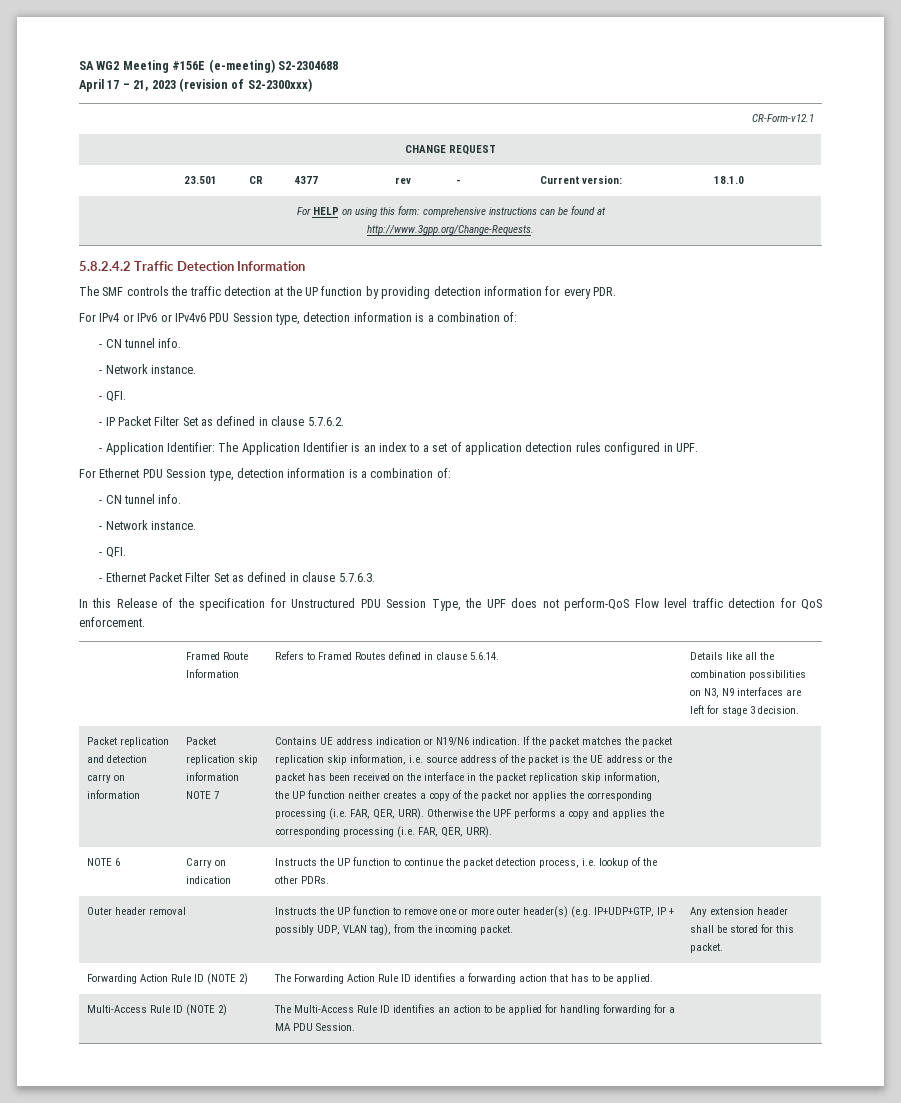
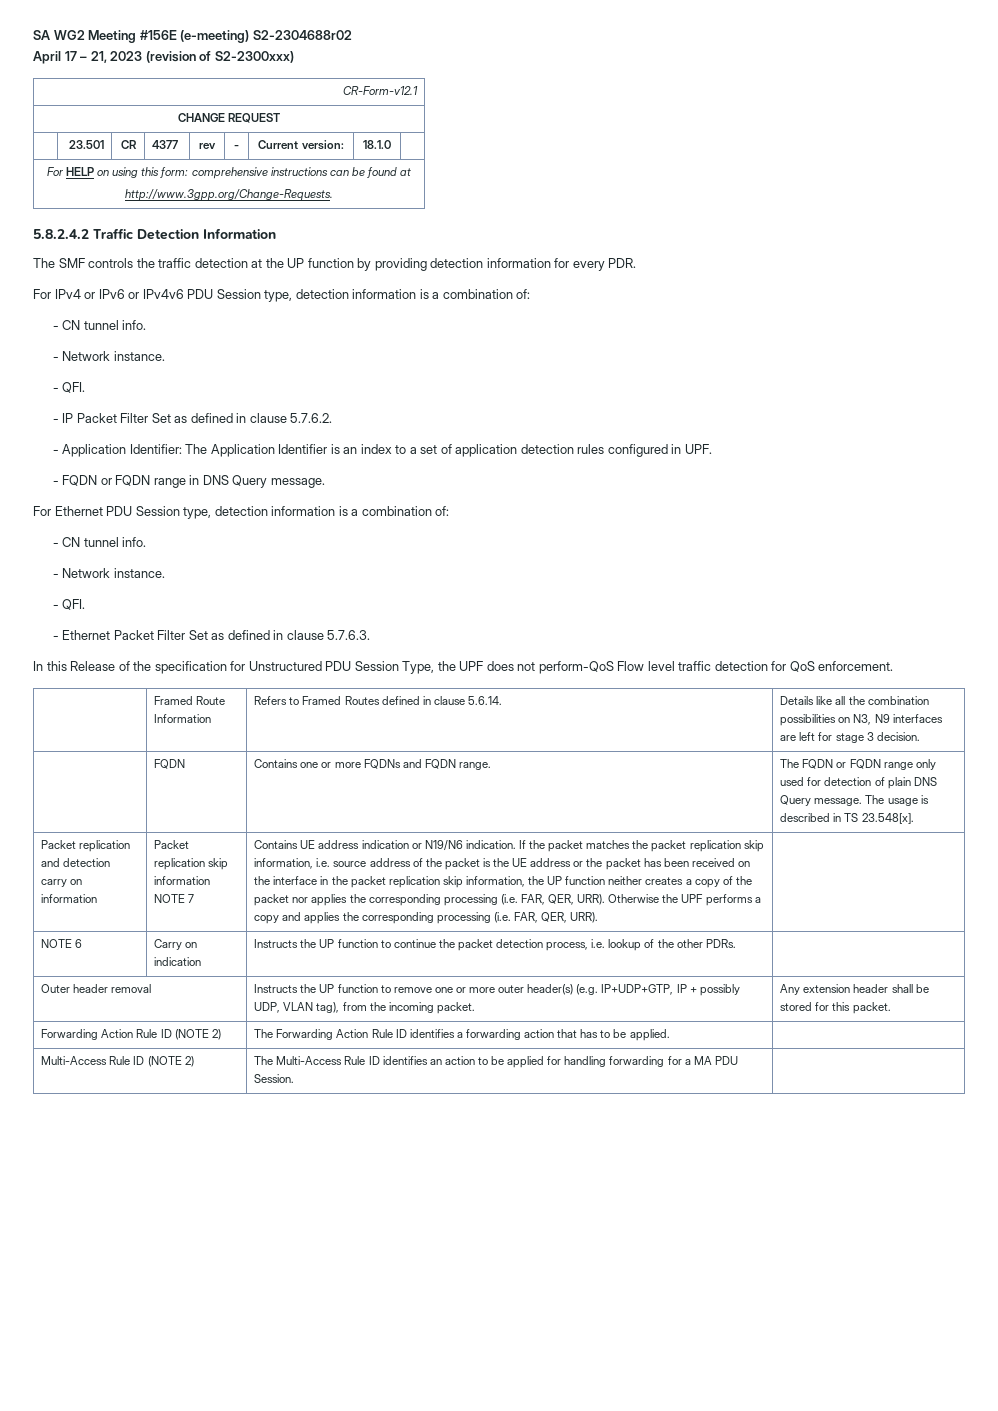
[277,61,338,70] S2-2304688 -> [252,30,352,40] S2-2304688r02
(698, 447) none -> [52,475,325,488] // - FQDN or FQDN range in DNS Query message.
(799, 710) none -> [154,759,186,769] [254,759,491,770] [780,759,936,770] [780,777,937,789] [780,795,929,806] [780,813,914,824] // | FQDN | Contains one or more FQDNs and FQDN range. | The FQDN or FQDN range only used for detection of plain DNS Query message. The usage is described in TS 23.548[x].

